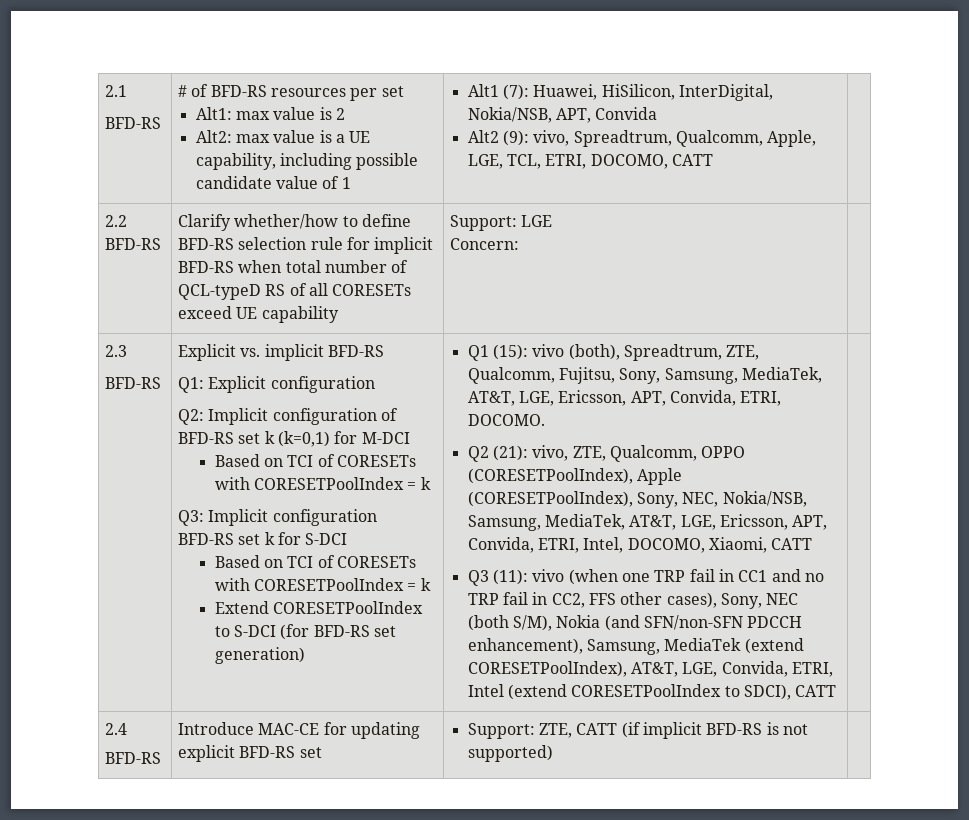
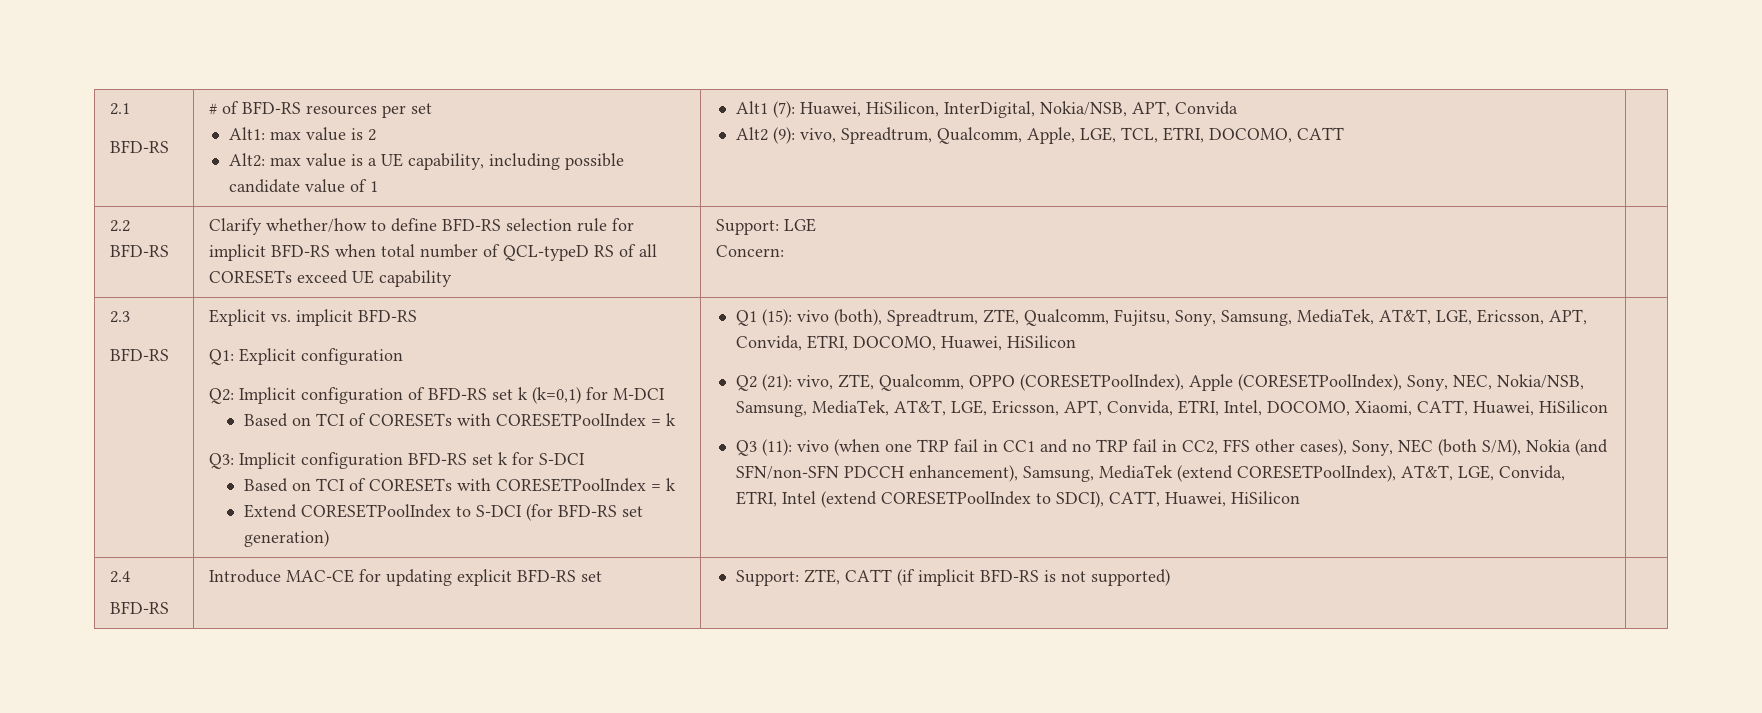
[467,414,545,426] DOCOMO. -> [852,335,1076,351] DOCOMO, Huawei, HiSilicon
[771,538,813,550] CATT -> [1416,400,1608,416] CATT, Huawei, HiSilicon
[795,685,837,697] CATT -> [1108,491,1300,507] CATT, Huawei, HiSilicon

